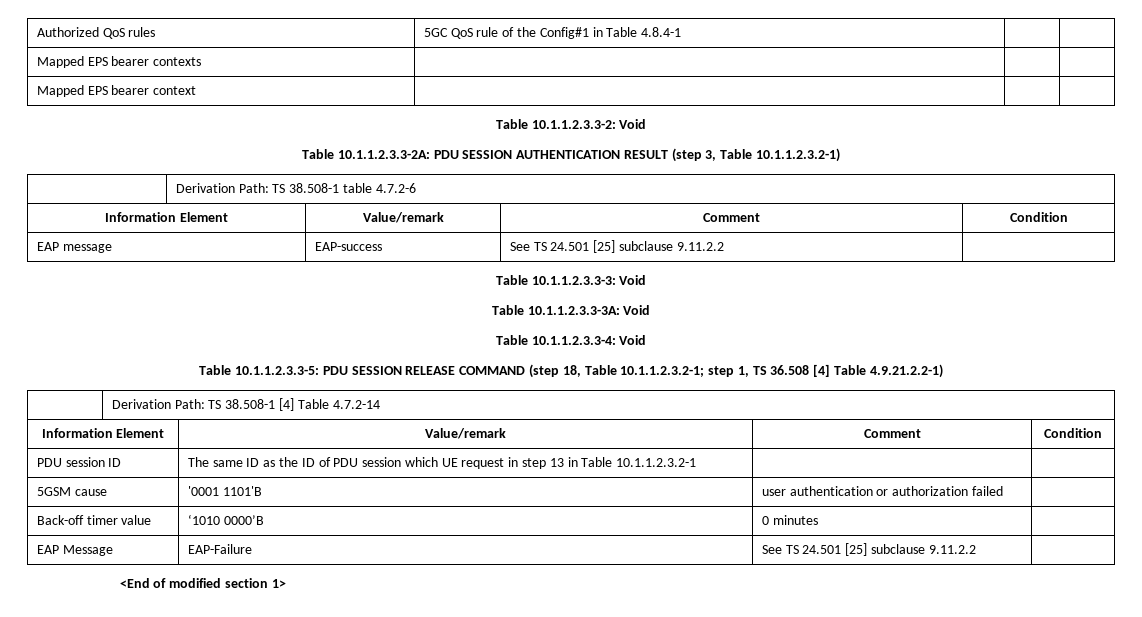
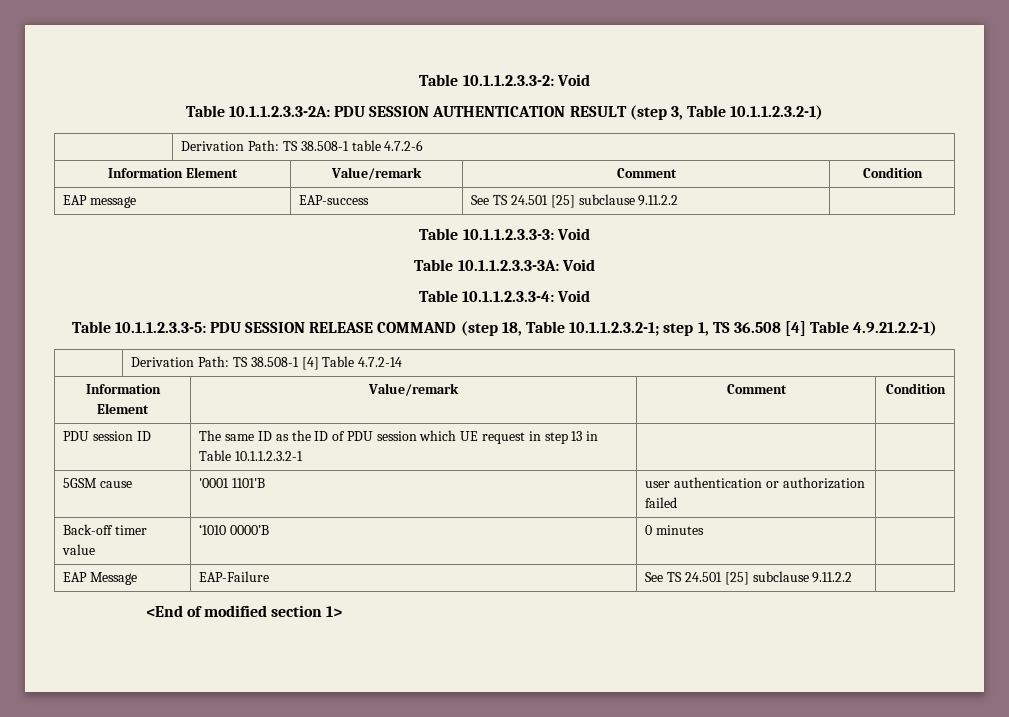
[36,27,156,39] [423,27,682,39] [36,56,202,68] [36,85,197,97] Authorized QoS rules | 5GC QoS rule of the Config#1 in Table 4.8.4-1 | | // Mapped EPS bearer contexts | | | // Mapped EPS bearer context | | | // -> (419, 80) none

